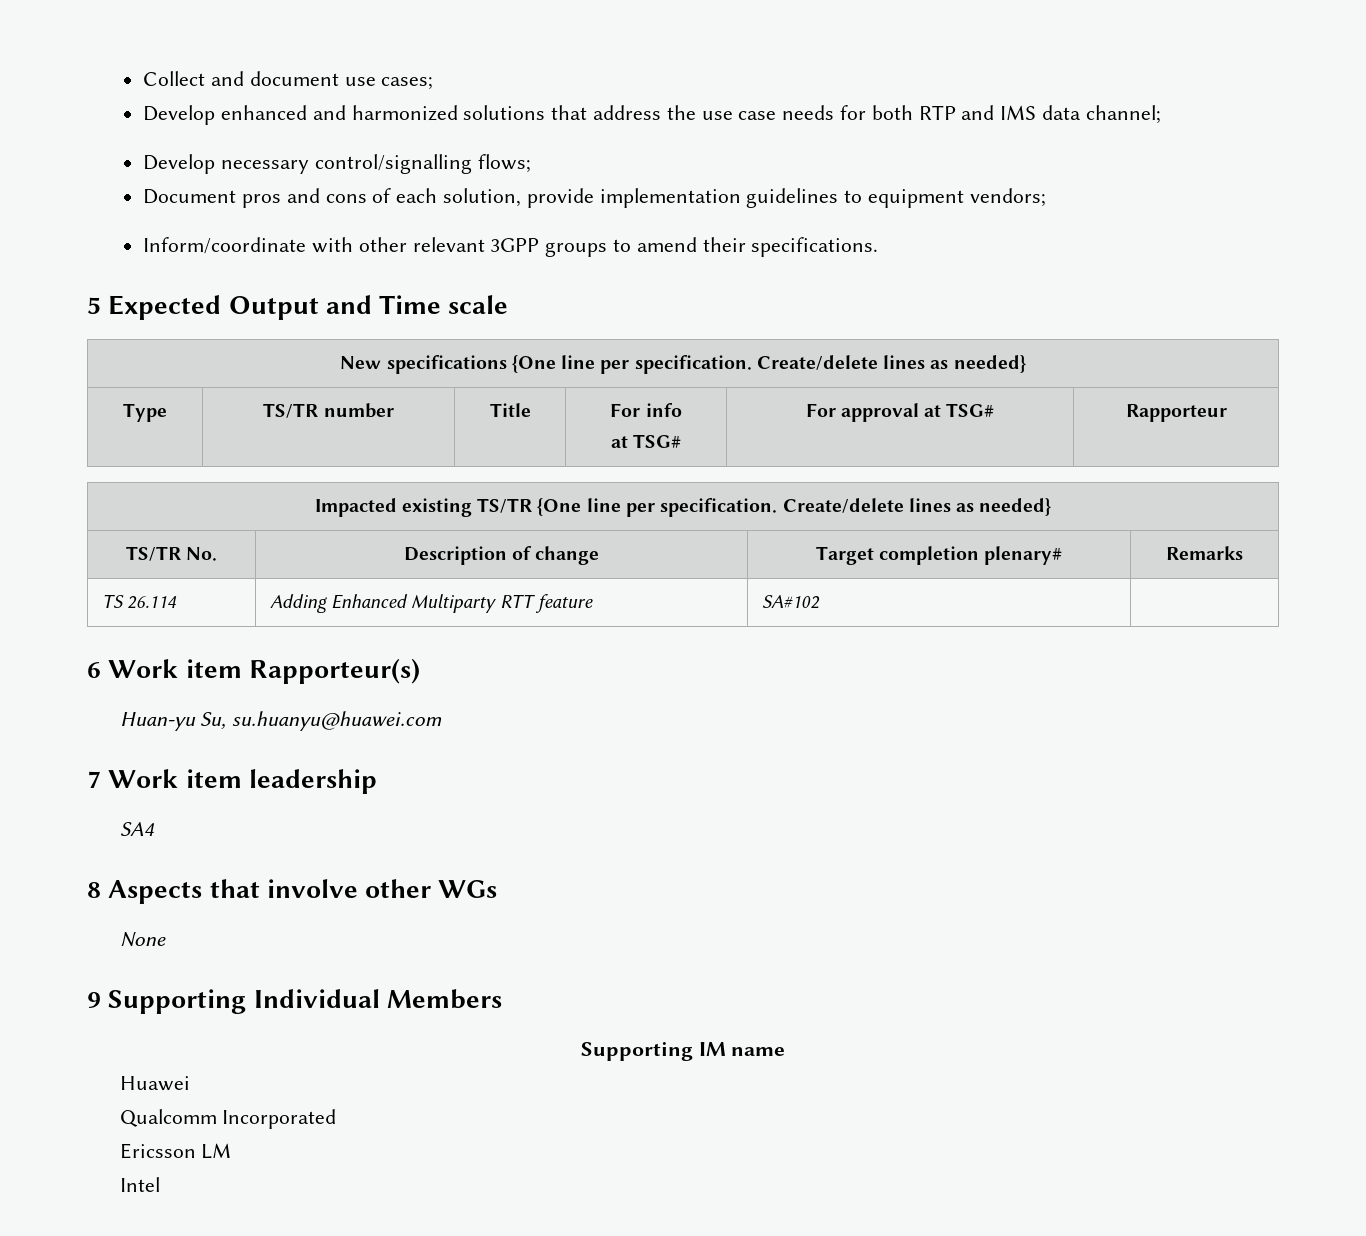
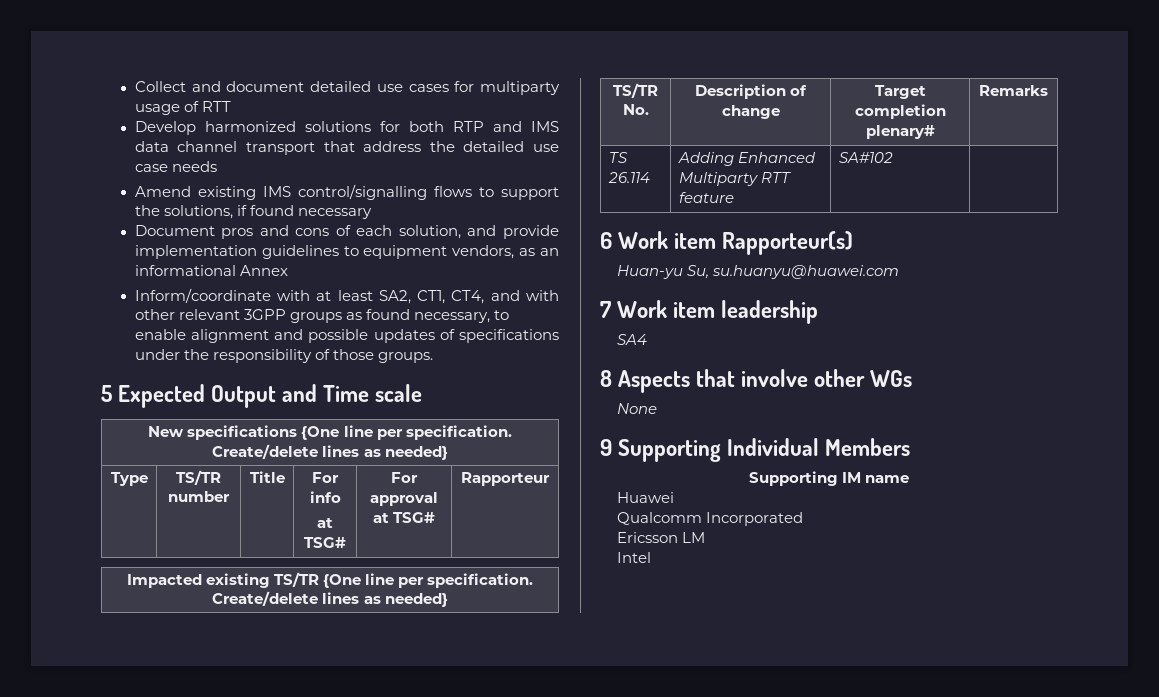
[344,77,434,90] [143,105,835,125] use cases; // Develop enhanced and harmonized solutions that address the use case needs -> [310,81,561,95] [134,101,231,115] [134,121,371,135] detailed use cases for multiparty usage of RTT // Develop harmonized solutions
[1085,105,1161,124] [143,154,216,174] channel; // Develop -> [177,141,559,155] [134,161,217,172] [134,184,559,200] [134,205,294,219] channel transport that address the detailed use case needs // Amend existing IMS control/signalling flows to support the solutions, if found
[314,154,531,174] control/signalling flows; -> (372, 213) none
(522, 197) none -> [467,225,497,236] and
[969,188,1046,207] [143,237,879,257] vendors; // Inform/coordinate with other relevant 3GPP groups to amend their specifications. -> [452,245,559,259] [134,265,288,276] [134,288,559,304] [134,309,510,323] [134,329,559,343] [134,349,434,363] vendors, as an informational Annex // Inform/coordinate with at least SA2, CT1, CT4, and with other relevant 3GPP groups as found necessary, to enable alignment and possible updates of specifications under the responsibility of those groups.

